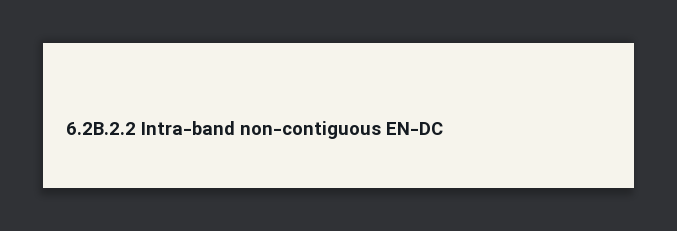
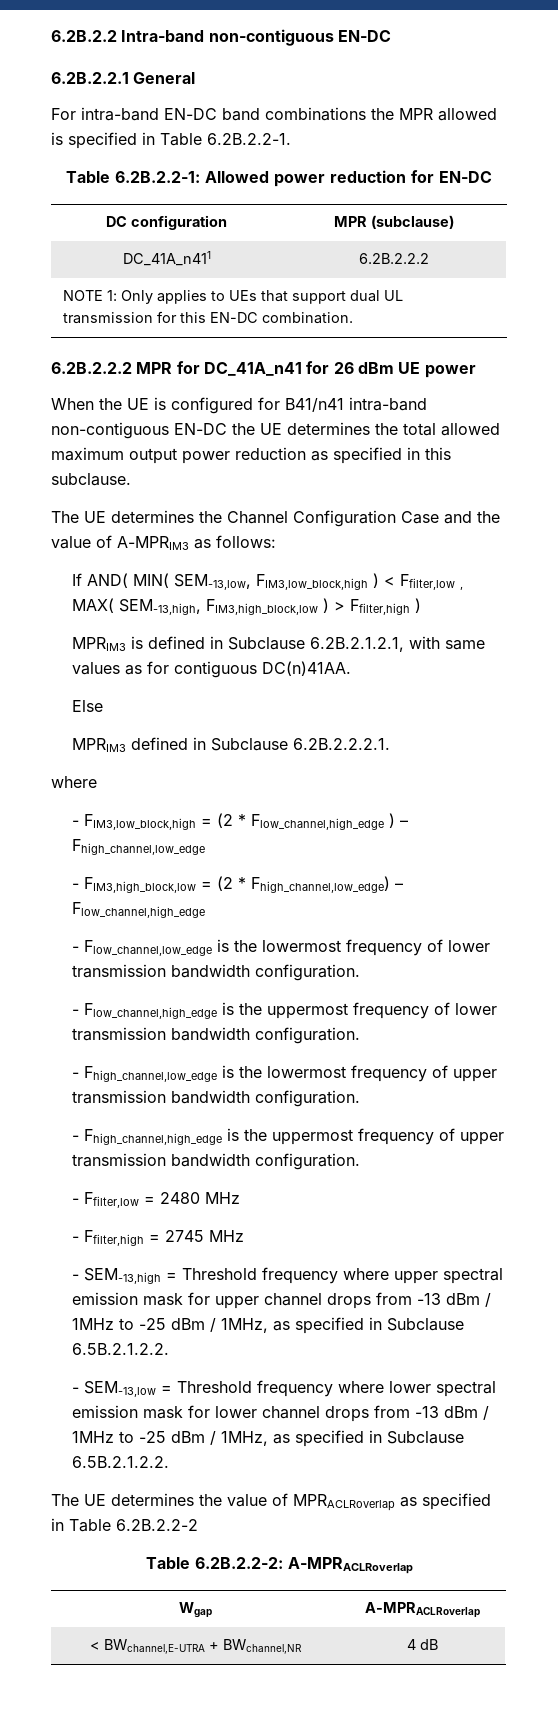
(443, 128) none -> [51,72,196,84] [51,107,497,121] [51,132,291,149] [66,170,492,187] [106,215,227,230] [334,215,454,229] [122,251,211,266] [359,253,429,264] [62,290,403,304] [62,311,353,324] [51,361,476,378] [51,397,427,414] [51,422,500,439] [51,447,451,464] [51,473,131,486] [51,510,500,527] [51,535,276,550] [72,573,464,590] [72,598,422,615] [72,636,486,652] [72,661,352,678] [72,700,104,712] [72,737,391,752] [51,776,97,788] [72,813,409,830] [72,839,206,855] [72,876,404,893] [72,902,206,918] [72,939,491,956] [72,964,361,981] [72,1002,498,1019] [72,1027,361,1044] [72,1065,498,1082] [72,1090,361,1107] [72,1128,505,1145] [72,1153,361,1170] [72,1192,241,1208] [72,1230,245,1246] [72,1267,504,1284] [72,1292,492,1309] [72,1317,465,1334] [72,1343,170,1355] [72,1380,497,1397] [72,1405,490,1422] [72,1430,465,1447] [72,1456,170,1468] [51,1493,491,1511] [51,1518,198,1532] [145,1557,413,1574] [178,1602,212,1618] [364,1602,480,1617] [89,1639,302,1654] [406,1639,438,1650] // 6.2B.2.2.1 General // For intra-band EN-DC band combinations the MPR allowed is specified in Table 6.2B.2.2-1. // Table 6.2B.2.2-1: Allowed power reduction for EN-DC // DC configuration | MPR (subclause) // DC_41A_n411 | 6.2B.2.2.2 // NOTE 1: Only applies to UEs that support dual UL transmission for this EN-DC combination. // 6.2B.2.2.2 MPR for DC_41A_n41 for 26 dBm UE power // When the UE is configured for B41/n41 intra-band non-contiguous EN-DC the UE determines the total allowed maximum output power reduction as specified in this subclause. // The UE determines the Channel Configuration Case and the value of A-MPRIM3 as follows: // If AND( MIN( SEM-13,low, FIM3,low_block,high ) < Ffilter,low , MAX( SEM-13,high, FIM3,high_block,low ) > Ffilter,high ) // MPRIM3 is defined in Subclause 6.2B.2.1.2.1, with same values as for contiguous DC(n)41AA. // Else // MPRIM3 defined in Subclause 6.2B.2.2.2.1. // where // - FIM3,low_block,high = (2 * Flow_channel,high_edge ) – Fhigh_channel,low_edge // - FIM3,high_block,low = (2 * Fhigh_channel,low_edge) – Flow_channel,high_edge // - Flow_channel,low_edge is the lowermost frequency of lower transmission bandwidth configuration. // - Flow_channel,high_edge is the uppermost frequency of lower transmission bandwidth configuration. // - Fhigh_channel,low_edge is the lowermost frequency of upper transmission bandwidth configuration. // - Fhigh_channel,high_edge is the uppermost frequency of upper transmission bandwidth configuration. // - Ffilter,low = 2480 MHz // - Ffilter,high = 2745 MHz // - SEM-13,high = Threshold frequency where upper spectral emission mask for upper channel drops from -13 dBm / 1MHz to -25 dBm / 1MHz, as specified in Subclause 6.5B.2.1.2.2. // - SEM-13,low = Threshold frequency where lower spectral emission mask for lower channel drops from -13 dBm / 1MHz to -25 dBm / 1MHz, as specified in Subclause 6.5B.2.1.2.2. // The UE determines the value of MPRACLRoverlap as specified in Table 6.2B.2.2-2 // Table 6.2B.2.2-2: A-MPRACLRoverlap // Wgap | A-MPRACLRoverlap // < BWchannel,E-UTRA + BWchannel,NR | 4 dB

